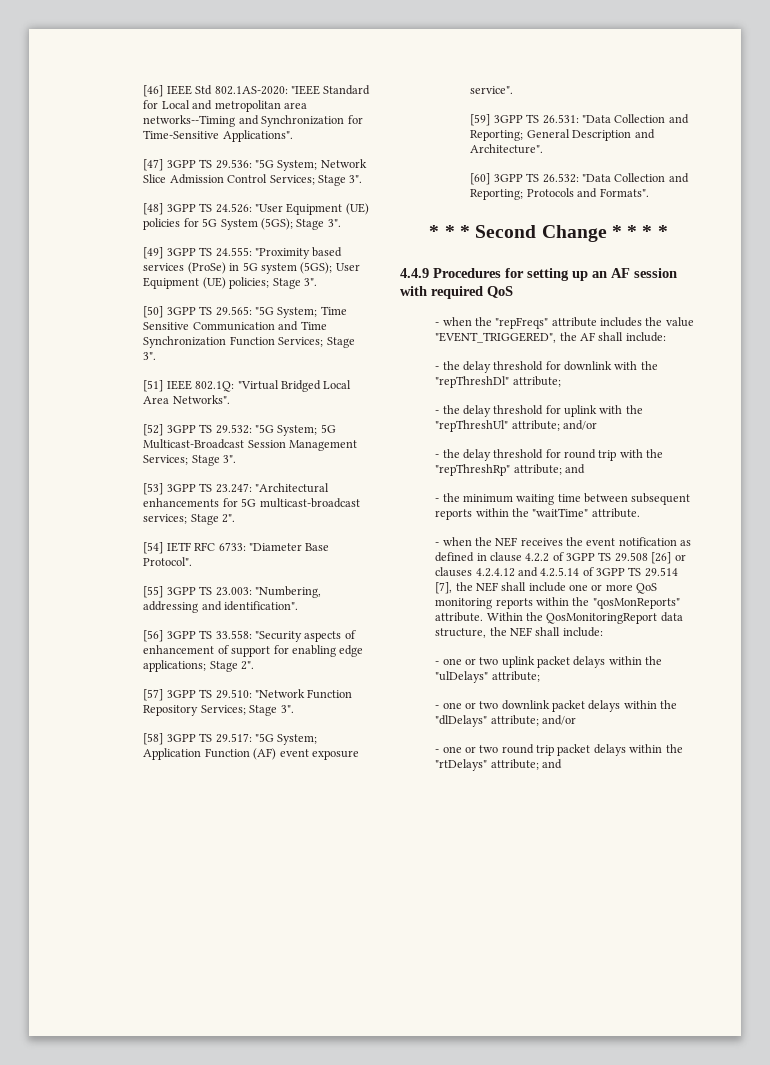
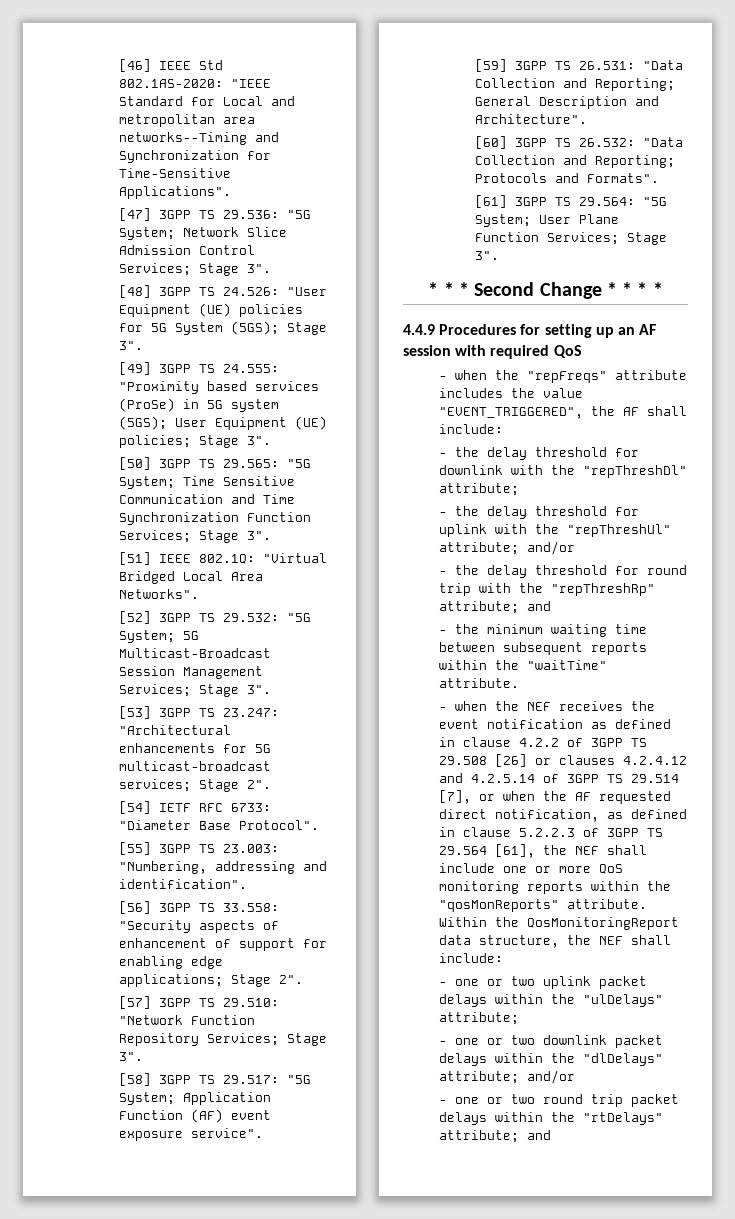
(649, 192) none -> [474,195,667,208] [474,214,619,227] [474,232,667,245] [474,251,499,260] // [61] 3GPP TS 29.564: "5G System; User Plane Function Services; Stage 3".
(453, 588) none -> [478,791,671,804] [438,809,687,822] [438,827,663,837] [438,844,535,858] or when the AF requested direct notification, as defined in clause 5.2.2.3 of 3GPP TS 29.564 [61],

